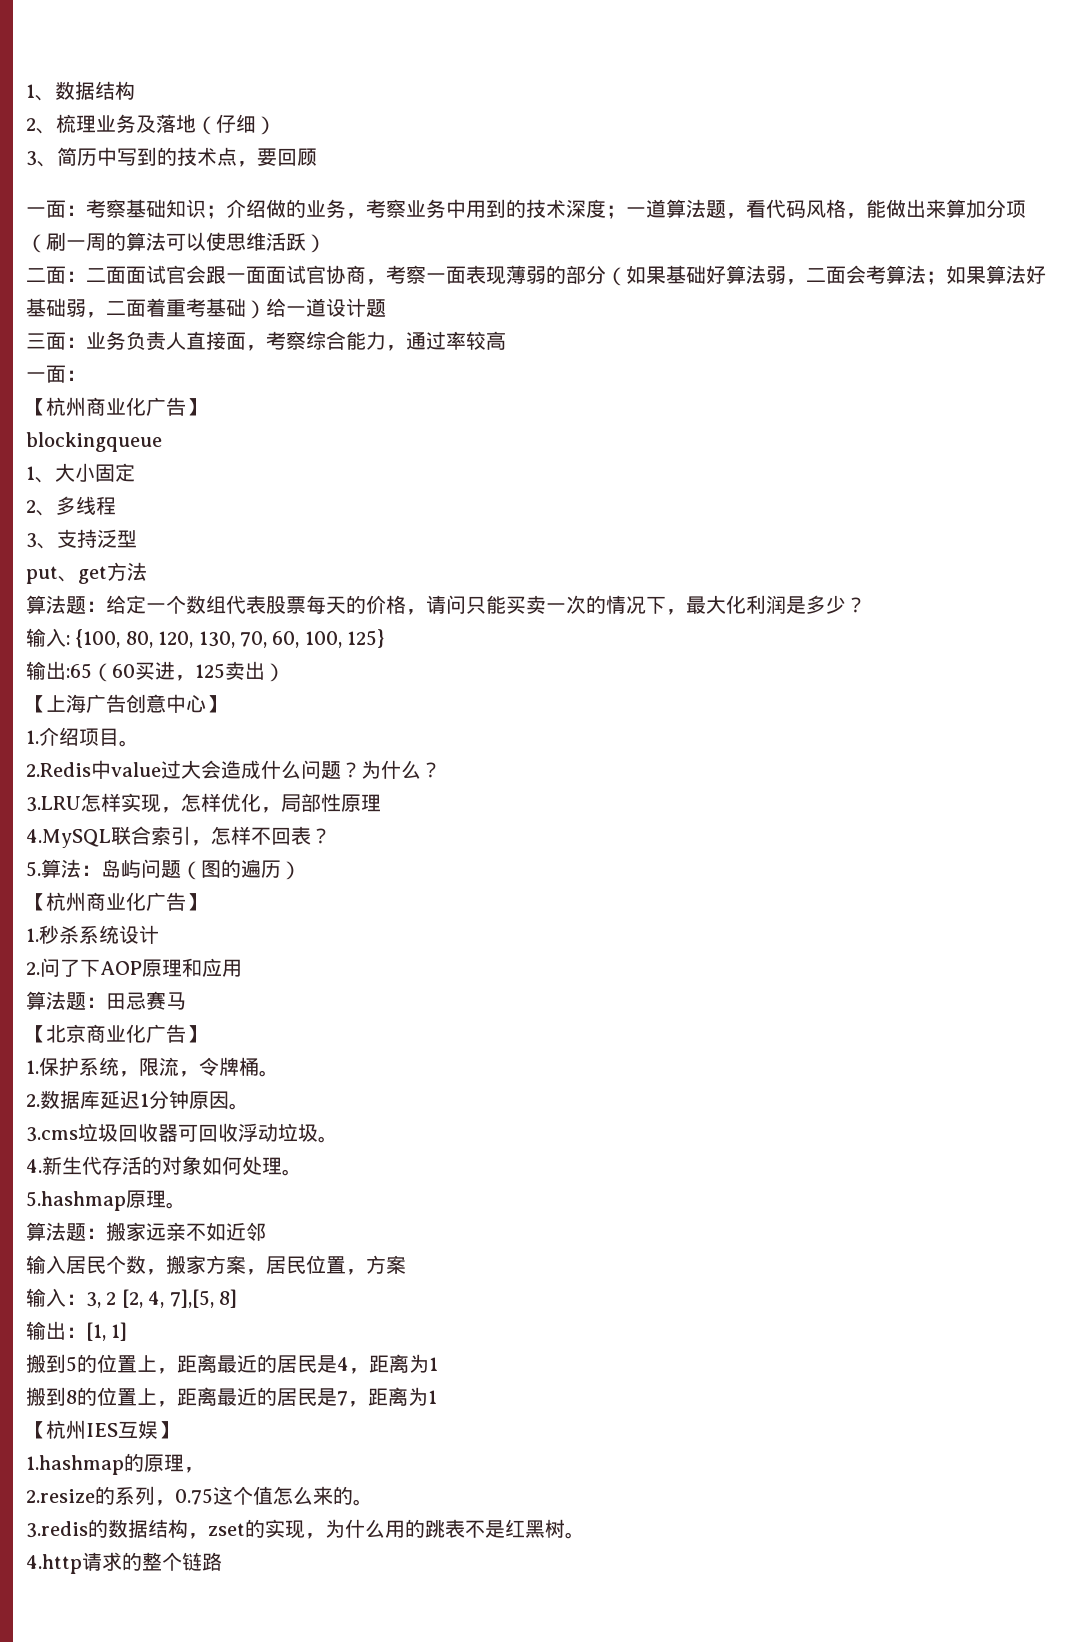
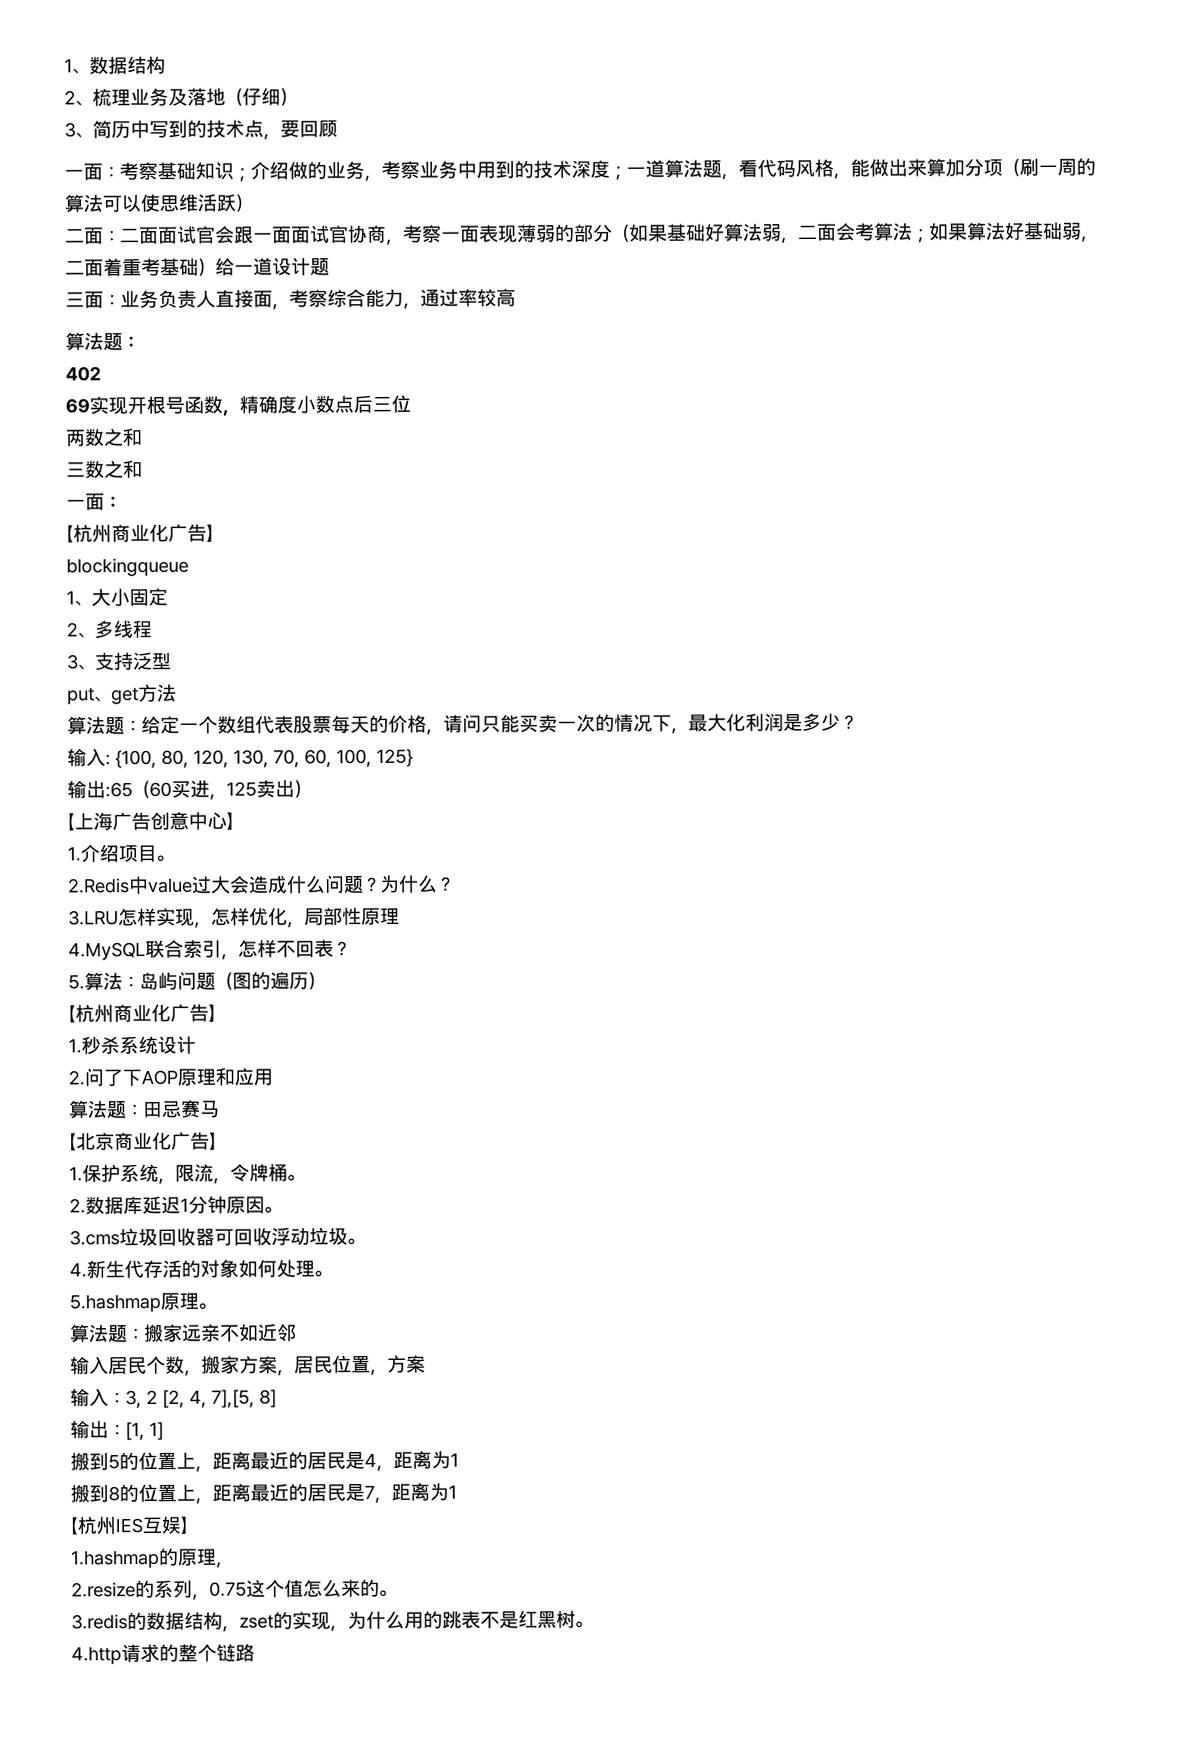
(506, 340) none -> [65,332,140,351] [65,366,101,382] [65,394,411,416] [65,428,143,447] [66,460,143,479] // 算法题： // 402 // 69实现开根号函数，精确度小数点后三位 // 两数之和 // 三数之和

